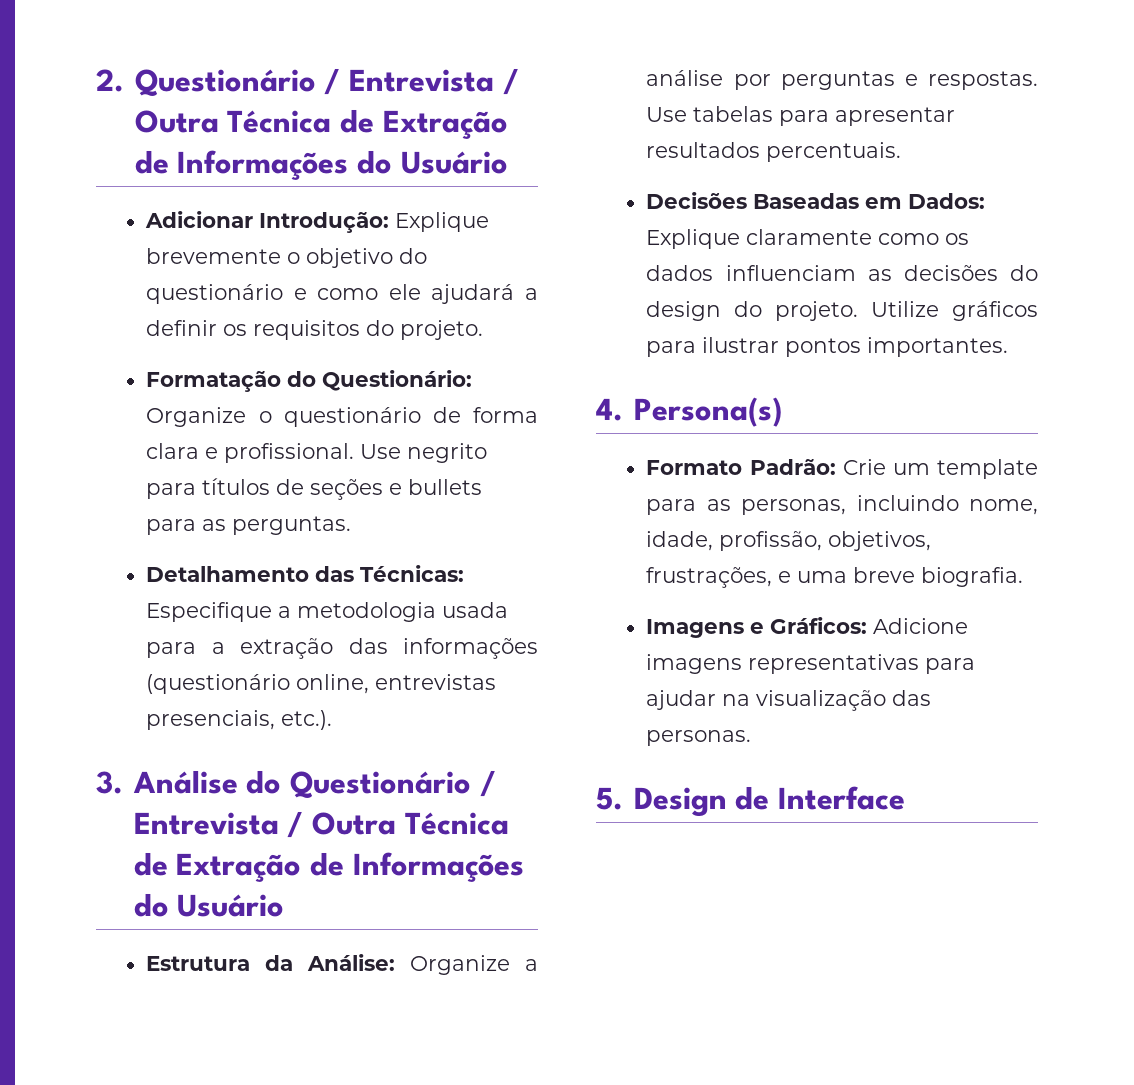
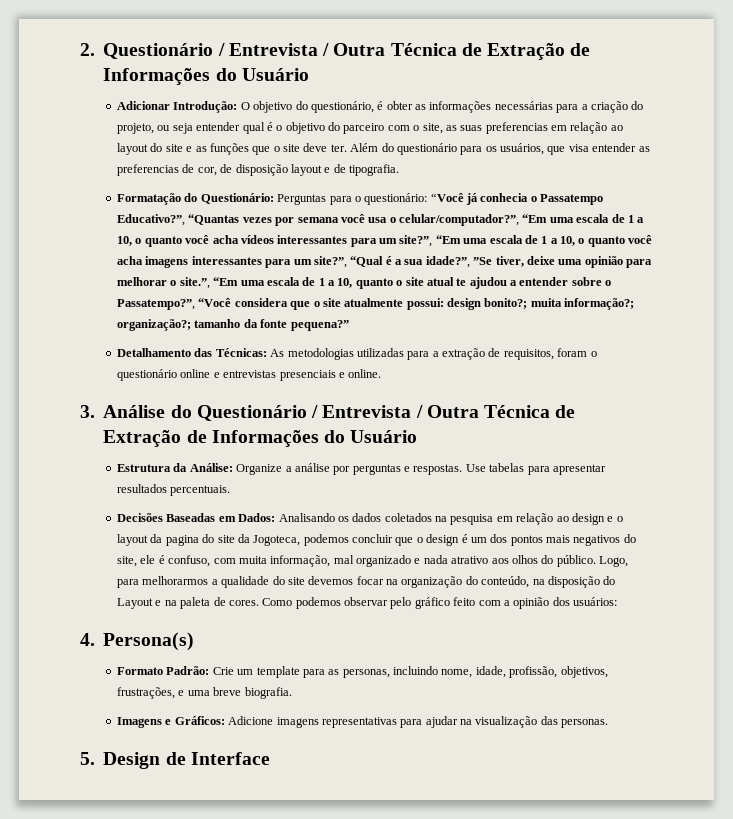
[395,212,490,232] [146,248,428,268] [146,284,538,304] [146,320,484,340] [146,370,473,392] [146,407,538,427] [146,443,488,463] [146,478,483,500] [146,516,352,535] [146,565,465,582] [146,602,509,622] [146,638,538,659] [146,674,497,694] [146,710,333,730] Explique brevemente o objetivo do questionário e como ele ajudará a definir os requisitos do projeto. // Formatação do Questionário: Organize o questionário de forma clara e profissional. Use negrito para títulos de seções e bullets para as perguntas. // Detalhamento das Técnicas: Especifique a metodologia usada para a extração das informações (questionário online, entrevistas presenciais, etc.). -> [240,101,644,113] [116,122,623,134] [116,143,650,155] [116,164,399,176] [116,193,604,205] [116,214,645,226] [116,235,653,247] [116,256,652,268] [116,277,612,289] [116,298,635,310] [116,319,349,331] [116,348,597,360] [116,369,382,381] O objetivo do questionário, é obter as informações necessárias para a criação do projeto, ou seja entender qual é o objetivo do parceiro com o site, as suas preferencias em relação ao layout do site e as funções que o site deve ter. Além do questionário para os usuários, que visa entender as preferencias de cor, de disposição layout e de tipografia. // Formatação do Questionário: Perguntas para o questionário: “Você já conhecia o Passatempo Educativo?”, “Quantas vezes por semana você usa o celular/computador?”, “Em uma escala de 1 a 10, o quanto você acha vídeos interessantes para um site?”, “Em uma escala de 1 a 10, o quanto você acha imagens interessantes para um site?”, “Qual é a sua idade?”, ”Se tiver, deixe uma opinião para melhorar o site.”, “Em uma escala de 1 a 10, quanto o site atual te ajudou a entender sobre o Passatempo?”, “Você considera que o site atualmente possui: design bonito?; muita informação?; organização?; tamanho da fonte pequena?” // Detalhamento das Técnicas: As metodologias utilizadas para a extração de requisitos, foram o questionário online e entrevistas presenciais e online.
[646,229,970,249] [646,265,1038,281] [646,301,1038,321] [646,337,1009,357] Explique claramente como os dados influenciam as decisões do design do projeto. Utilize gráficos para ilustrar pontos importantes. -> [278,513,623,525] [116,534,636,546] [116,555,628,567] [116,576,616,588] [116,597,617,609] Analisando os dados coletados na pesquisa em relação ao design e o layout da pagina do site da Jogoteca, podemos concluir que o design é um dos pontos mais negativos do site, ele é confuso, com muita informação, mal organizado e nada atrativo aos olhos do público. Logo, para melhorarmos a qualidade do site devemos focar na organização do conteúdo, na disposição do Layout e na paleta de cores. Como podemos observar pelo gráfico feito com a opinião dos usuários:

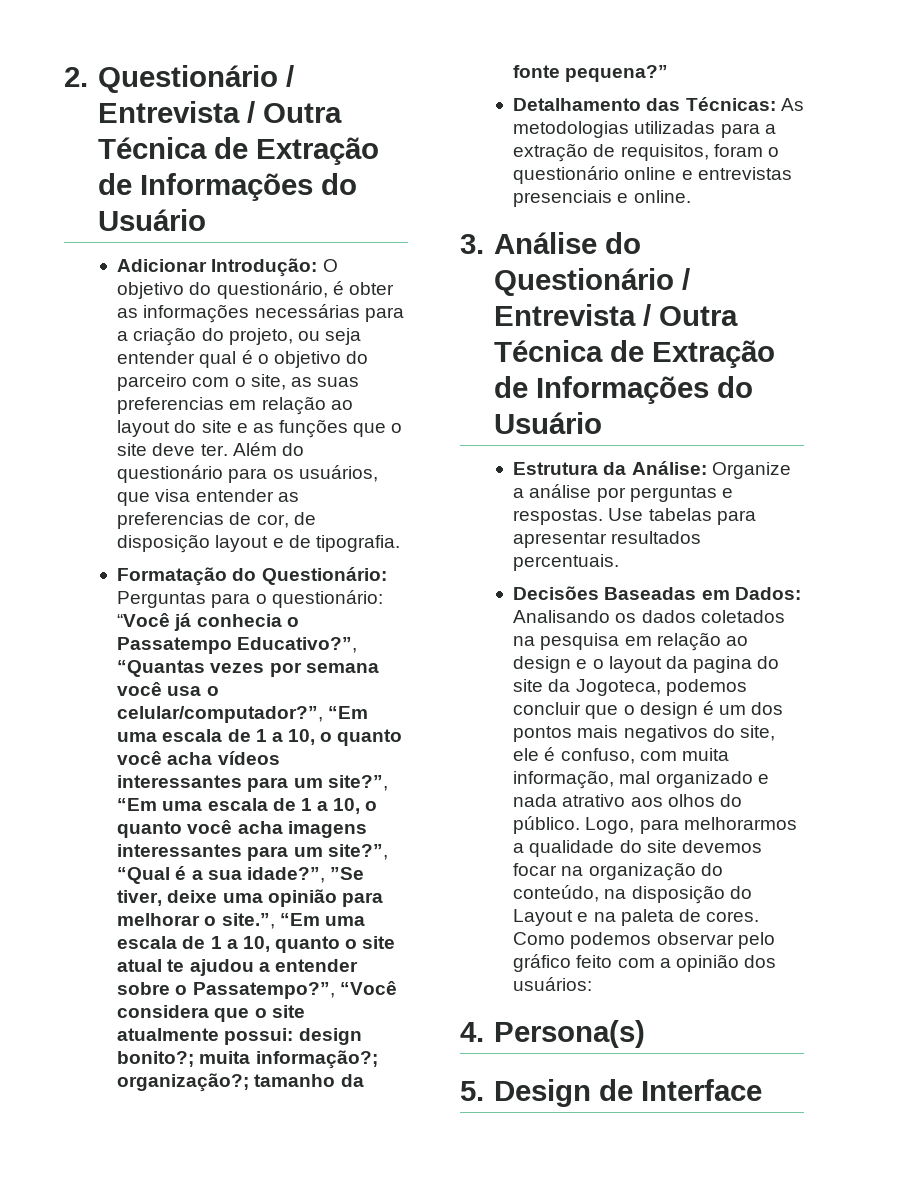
[116,666,608,678] [116,687,292,699] [116,716,609,728] // Formato Padrão: Crie um template para as personas, incluindo nome, idade, profissão, objetivos, frustrações, e uma breve biografia. // Imagens e Gráficos: Adicione imagens representativas para ajudar na visualização das personas. -> (645, 1034) none

